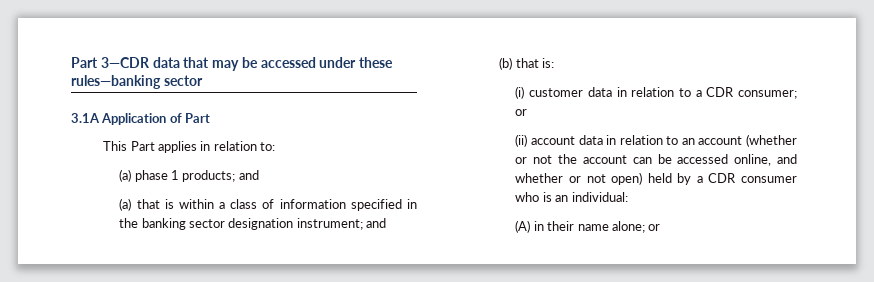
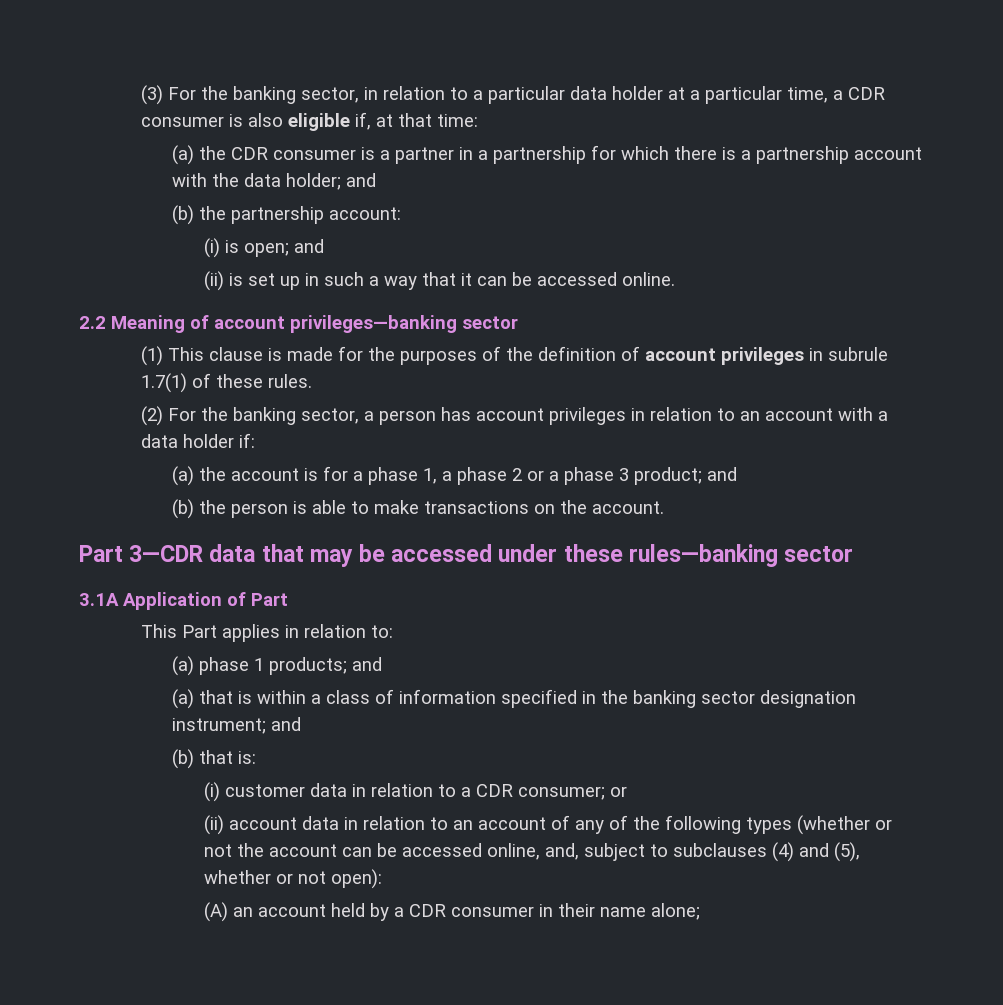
(71, 62) none -> [141,85,886,105] [141,112,479,131] [172,145,923,165] [172,173,377,190] [172,205,402,225] [203,238,324,258] [203,271,675,291] [79,315,518,333] [141,346,889,366] [141,373,313,393] [141,406,889,426] [141,433,256,448] [172,466,738,486] [172,499,665,519] (3) For the banking sector, in relation to a particular data holder at a particular time, a CDR consumer is also eligible if, at that time: // (a) the CDR consumer is a partner in a partnership for which there is a partnership account with the data holder; and // (b) the partnership account: // (i) is open; and // (ii) is set up in such a way that it can be accessed online. // 2.2 Meaning of account privileges—banking sector // (1) This clause is made for the purposes of the definition of account privileges in subrule 1.7(1) of these rules. // (2) For the banking sector, a person has account privileges in relation to an account with a data holder if: // (a) the account is for a phase 1, a phase 2 or a phase 3 product; and // (b) the person is able to make transactions on the account. //
(743, 140) none -> [550,815,792,834] of any of the following types
[777,154,797,164] [515,172,643,185] and whether or not open) -> [544,842,860,862] [203,869,382,889] [203,902,326,922] and, subject to subclauses (4) and (5), whether or not open): // (A) an account
[515,192,628,202] [515,220,531,233] who is an individual: // (A) -> (534, 911) none
[648,224,661,231] or -> (700, 911) none

